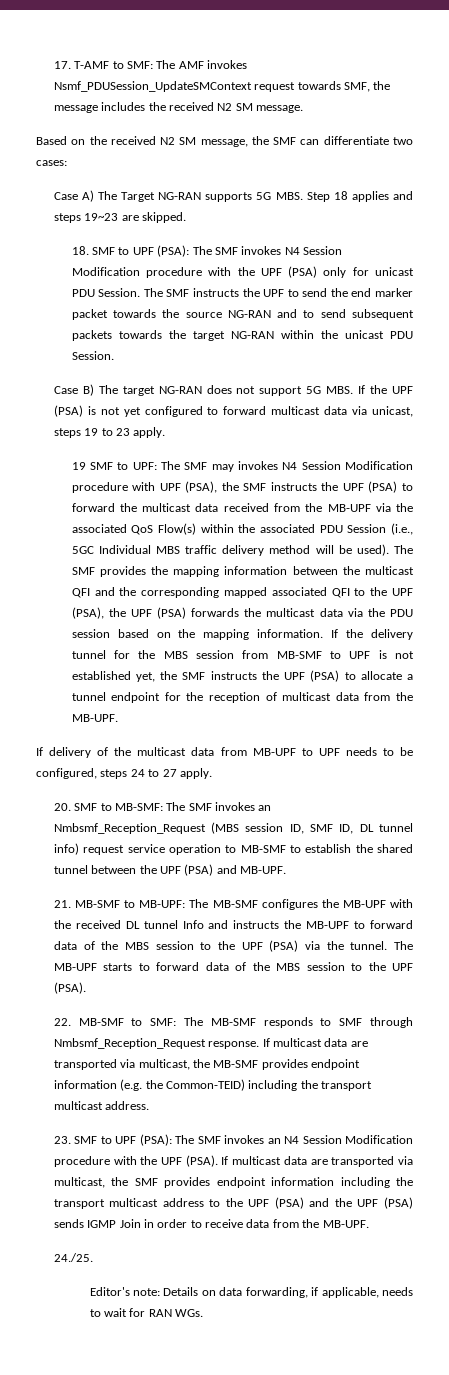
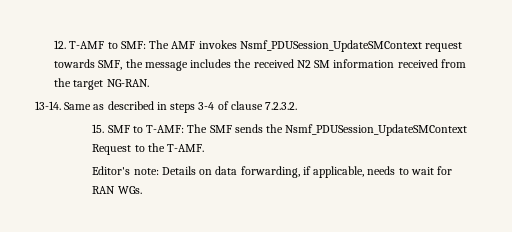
[53,61,71,69] 17. -> [54,40,67,49] 12.
[256,105,304,113] [36,136,413,147] [36,160,67,166] [53,190,413,202] [53,212,186,223] [71,245,343,257] [71,266,415,278] [71,288,413,297] [71,309,415,320] [71,330,414,341] [71,351,114,360] [53,384,414,396] [53,405,414,417] [53,427,166,438] [71,461,413,472] [71,481,414,493] [71,503,413,512] [71,523,414,535] [71,544,414,556] [71,566,414,577] [71,587,413,598] [71,607,413,619] [71,629,414,640] [71,650,414,659] [71,670,414,682] [71,692,413,703] [71,714,118,722] [36,747,413,758] [36,768,212,779] [53,802,272,811] [53,822,413,834] [53,843,414,855] [53,864,287,876] [53,899,413,910] [53,920,413,929] [53,940,414,952] [53,962,413,971] [53,982,86,994] [53,1017,413,1028] [53,1038,368,1049] [53,1059,361,1070] [53,1079,373,1091] [53,1101,150,1110] [53,1134,413,1146] [53,1155,414,1167] [53,1177,413,1188] [53,1197,413,1209] [53,1219,369,1228] [53,1253,93,1262] message. // Based on the received N2 SM message, the SMF can differentiate two cases: // Case A) The Target NG-RAN supports 5G MBS. Step 18 applies and steps 19~23 are skipped. // 18. SMF to UPF (PSA): The SMF invokes N4 Session Modification procedure with the UPF (PSA) only for unicast PDU Session. The SMF instructs the UPF to send the end marker packet towards the source NG-RAN and to send subsequent packets towards the target NG-RAN within the unicast PDU Session. // Case B) The target NG-RAN does not support 5G MBS. If the UPF (PSA) is not yet configured to forward multicast data via unicast, steps 19 to 23 apply. // 19 SMF to UPF: The SMF may invokes N4 Session Modification procedure with UPF (PSA), the SMF instructs the UPF (PSA) to forward the multicast data received from the MB-UPF via the associated QoS Flow(s) within the associated PDU Session (i.e., 5GC Individual MBS traffic delivery method will be used). The SMF provides the mapping information between the multicast QFI and the corresponding mapped associated QFI to the UPF (PSA), the UPF (PSA) forwards the multicast data via the PDU session based on the mapping information. If the delivery tunnel for the MBS session from MB-SMF to UPF is not established yet, the SMF instructs the UPF (PSA) to allocate a tunnel endpoint for the reception of multicast data from the MB-UPF. // If delivery of the multicast data from MB-UPF to UPF needs to be configured, steps 24 to 27 apply. // 20. SMF to MB-SMF: The SMF invokes an Nmbsmf_Reception_Request (MBS session ID, SMF ID, DL tunnel info) request service operation to MB-SMF to establish the shared tunnel between the UPF (PSA) and MB-UPF. // 21. MB-SMF to MB-UPF: The MB-SMF configures the MB-UPF with the received DL tunnel Info and instructs the MB-UPF to forward data of the MBS session to the UPF (PSA) via the tunnel. The MB-UPF starts to forward data of the MBS session to the UPF (PSA). // 22. MB-SMF to SMF: The MB-SMF responds to SMF through Nmbsmf_Reception_Request response. If multicast data are transported via multicast, the MB-SMF provides endpoint information (e.g. the Common-TEID) including the transport multicast address. // 23. SMF to UPF (PSA): The SMF invokes an N4 Session Modification procedure with the UPF (PSA). If multicast data are transported via multicast, the SMF provides endpoint information including the transport multicast address to the UPF (PSA) and the UPF (PSA) sends IGMP Join in order to receive data from the MB-UPF. // 24./25. -> [333,59,466,68] [54,78,149,90] [35,101,298,113] [92,124,468,136] [92,143,205,155] information received from the target NG-RAN. // 13-14. Same as described in steps 3-4 of clause 7.2.3.2. // 15. SMF to T-AMF: The SMF sends the Nsmf_PDUSession_UpdateSMContext Request to the T-AMF.

